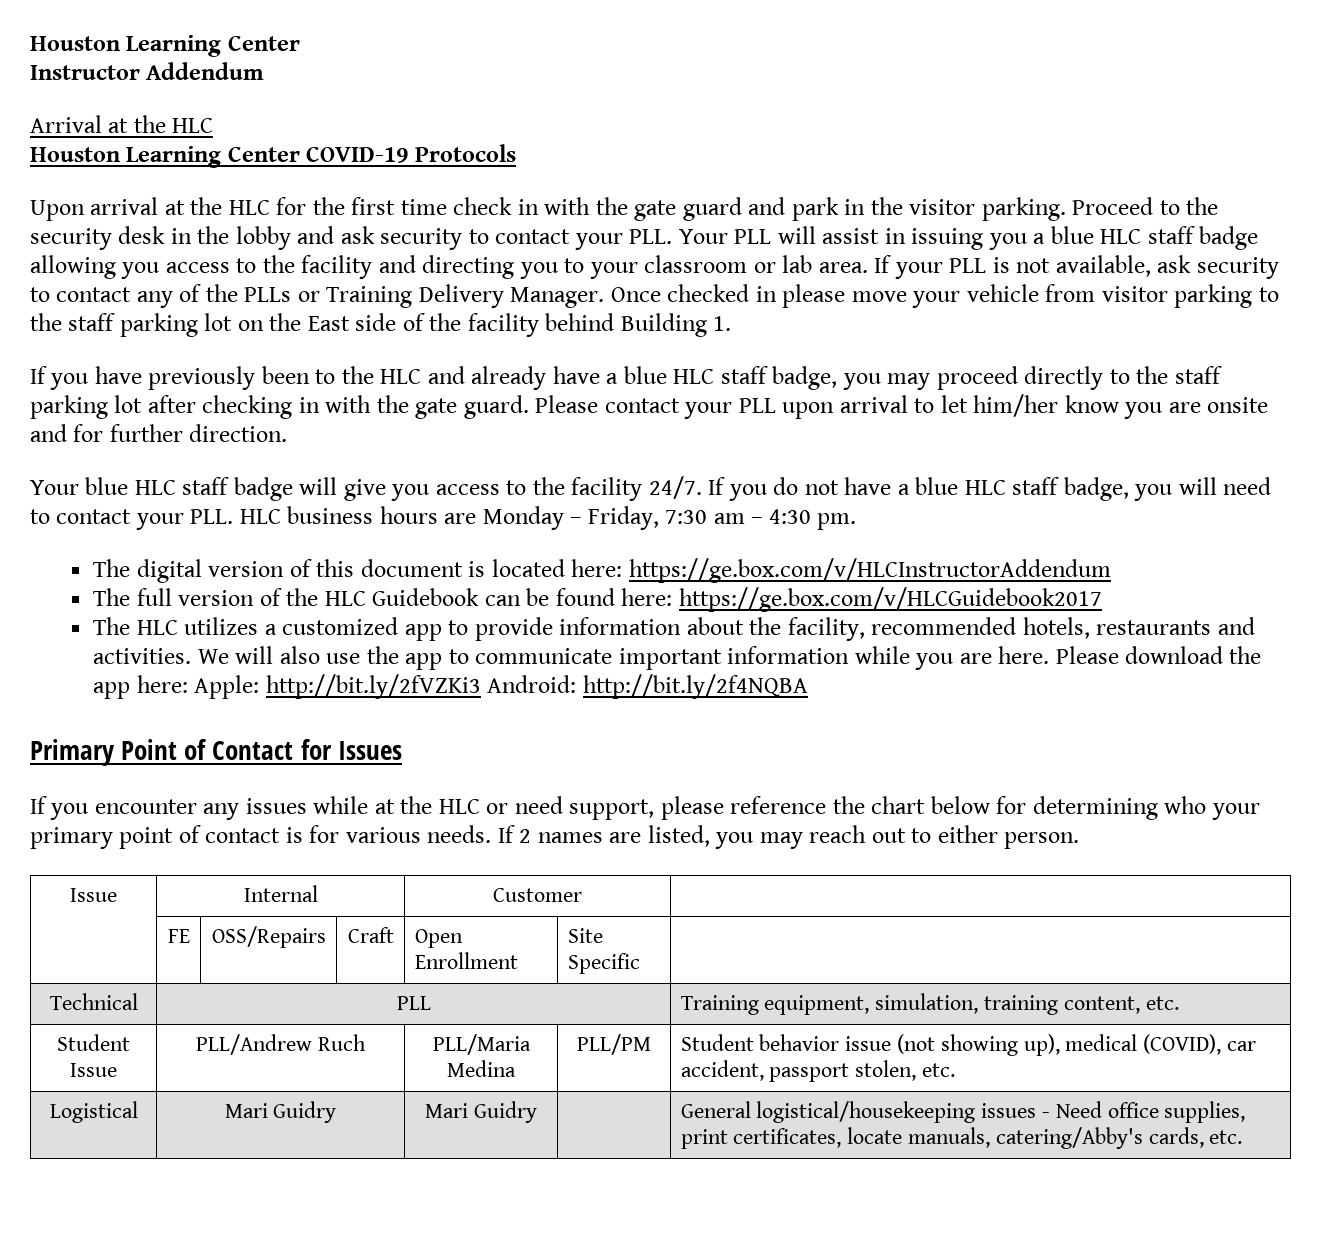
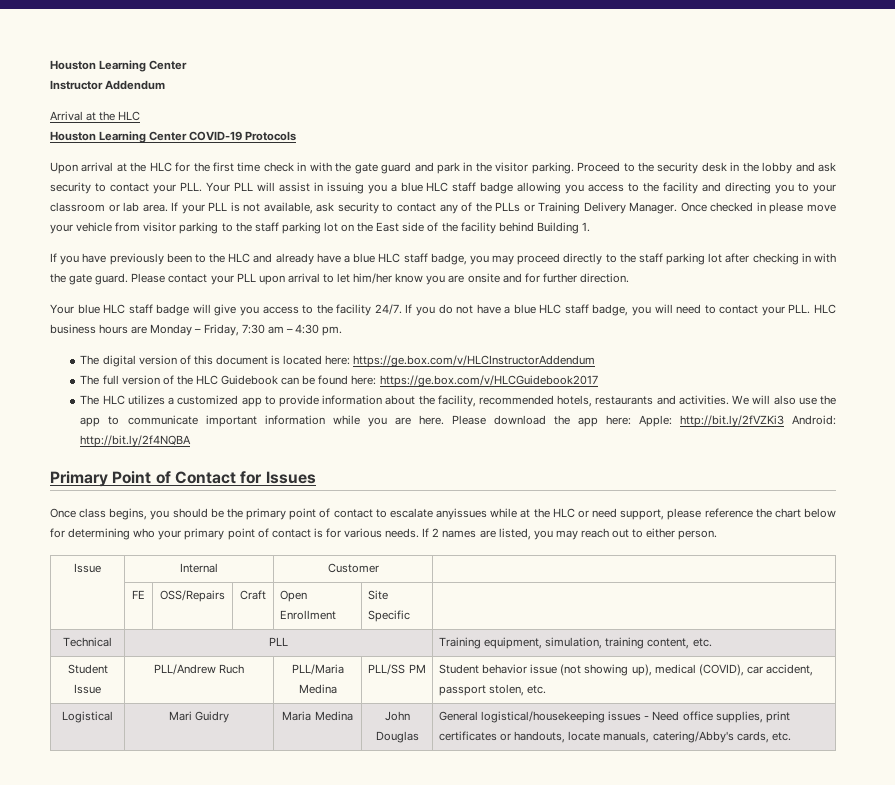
[30,796,307,820] If you encounter any issues -> [50,508,488,520] Once class begins, you should be the primary point of contact to escalate anyissues
[577,1034,651,1055] PLL/PM -> [368,664,426,675] PLL/SS PM
[425,1101,537,1123] Mari Guidry | -> [282,711,353,721] [384,711,410,721] [375,731,419,743] Maria Medina | John Douglas
[733,1128,842,1148] certificates, -> [439,731,566,743] certificates or handouts,

